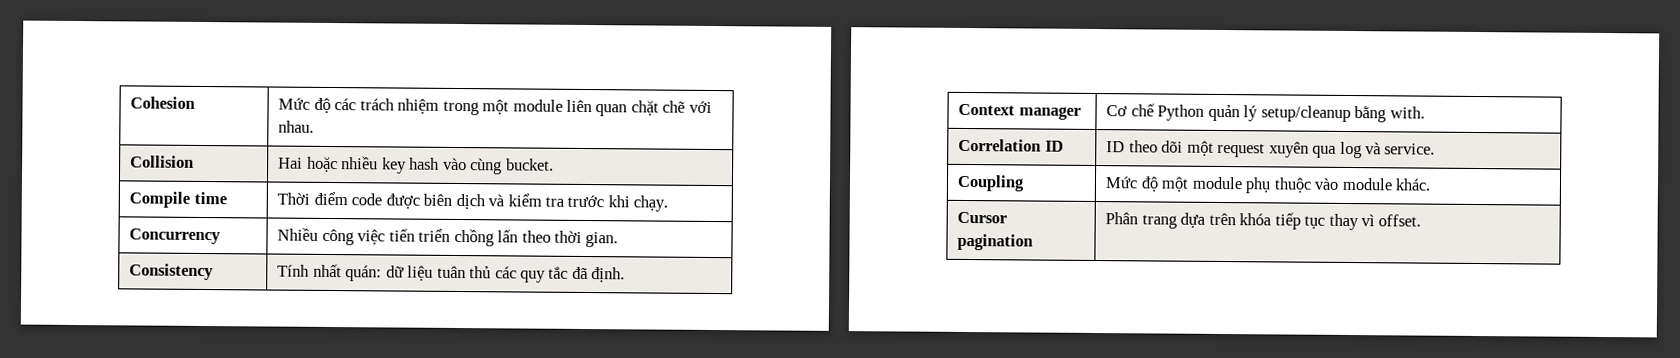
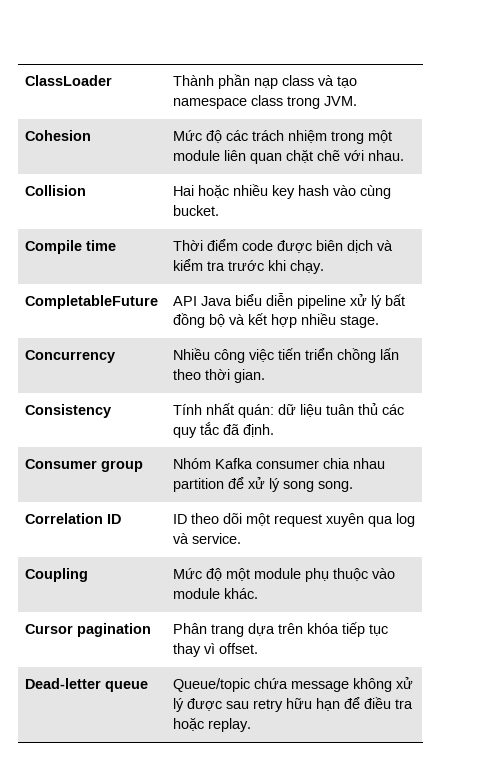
(130, 102) none -> [25,75,113,86] [173,74,358,89] [173,95,358,109] ClassLoader | Thành phần nạp class và tạo namespace class trong JVM. //
(669, 203) none -> [25,295,159,309] [173,293,406,309] [173,313,380,328] // CompletableFuture | API Java biểu diễn pipeline xử lý bất đồng bộ và kết hợp nhiều stage.
[958,103,1081,120] [1106,103,1425,123] Context manager | Cơ chế Python quản lý setup/cleanup bằng with. -> [25,459,144,472] [173,458,386,469] [173,477,354,492] Consumer group | Nhóm Kafka consumer chia nhau partition để xử lý song song.
(1422, 220) none -> [25,678,149,692] [173,677,414,692] [173,697,414,712] [173,717,252,732] // Dead-letter queue | Queue/topic chứa message không xử lý được sau retry hữu hạn để điều tra hoặc replay.

